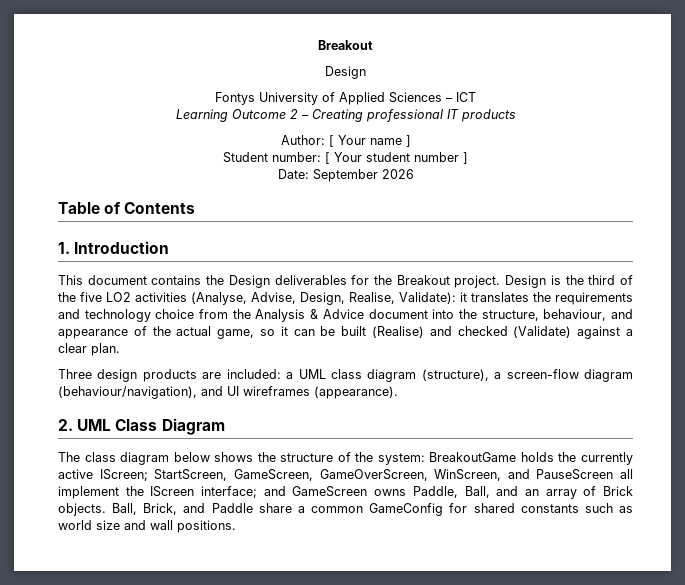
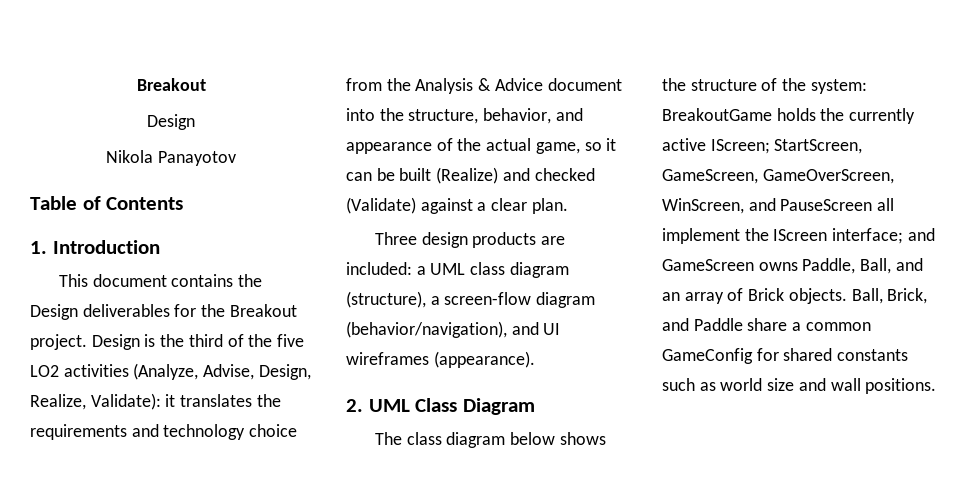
[215,92,476,105] [175,109,516,122] [280,135,411,147] [223,152,468,164] [277,169,414,182] Fontys University of Applied Sciences – ICT // Learning Outcome 2 – Creating professional IT products // Author: [ Your name ] // Student number: [ Your student number ] // Date: September 2026 -> [106,150,236,166] Nikola Panayotov
[191,292,247,305] (Analyse, -> [133,363,199,380] (Analyze,
[349,292,395,304] Realise, -> [30,394,86,410] Realize,
[543,309,607,321] behaviour, -> [483,108,552,124] behavior,
[372,326,425,338] (Realise) -> [436,167,499,184] (Realize)
[58,386,197,399] (behaviour/navigation), -> [346,321,507,338] (behavior/navigation),

